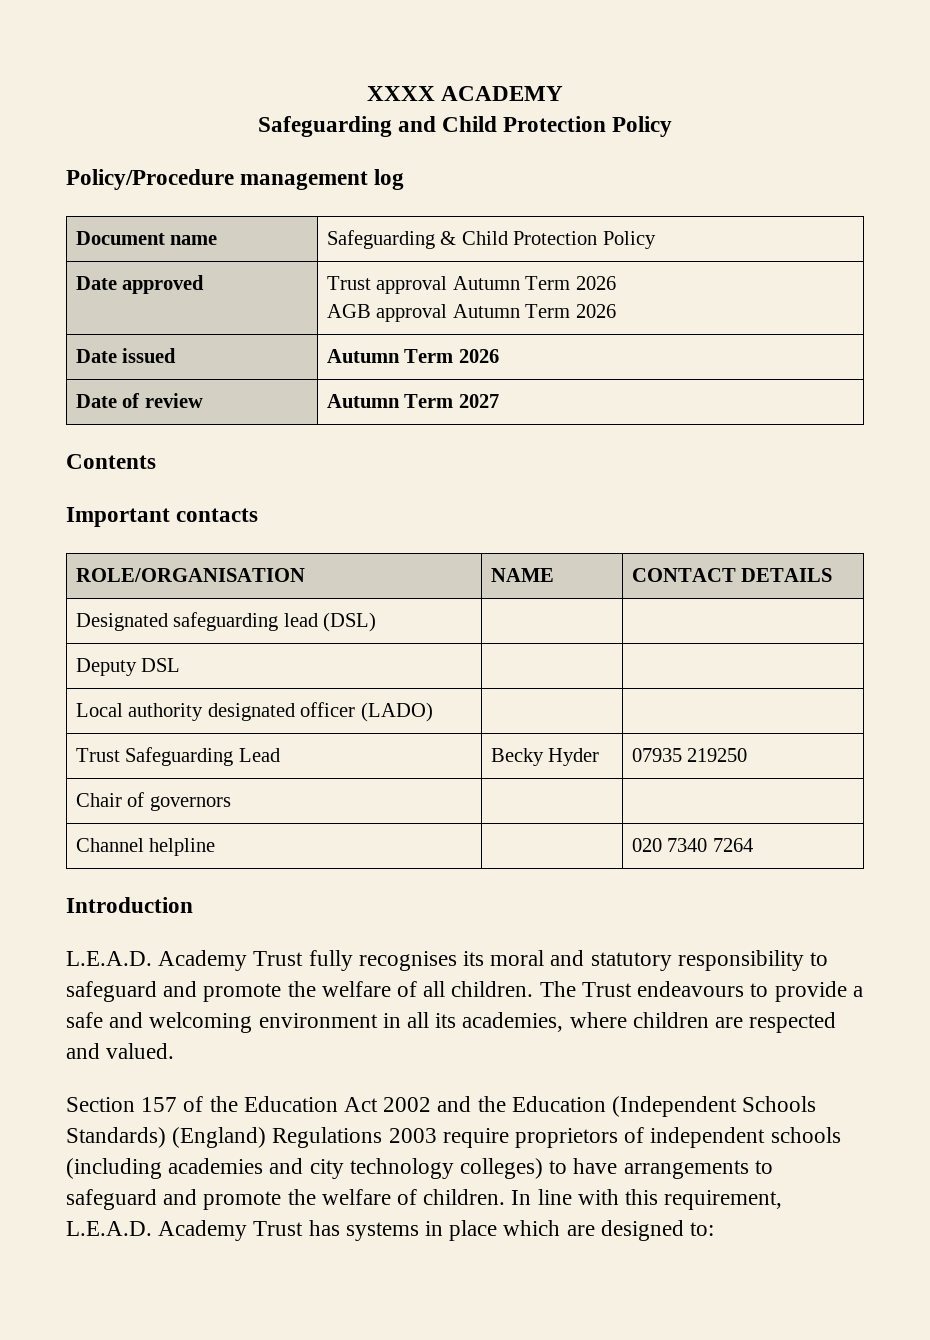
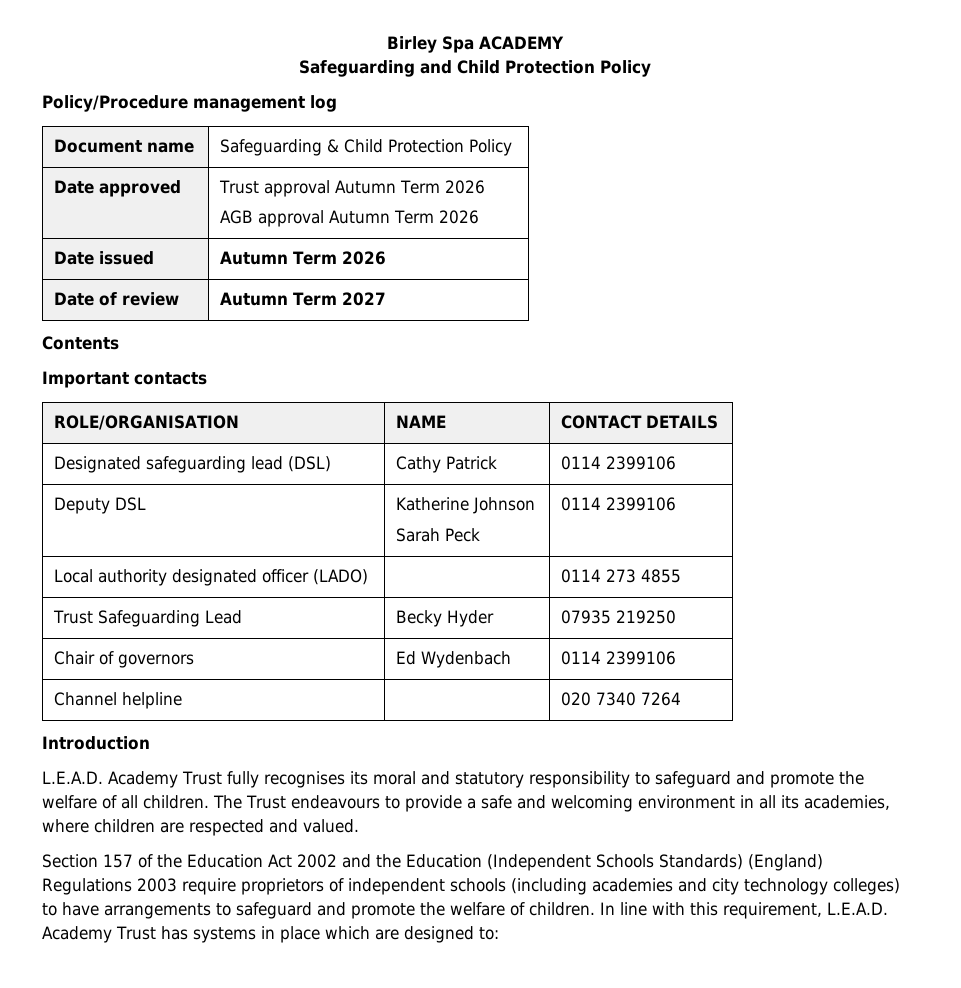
[366,86,435,101] XXXX -> [387,36,474,53] Birley Spa
[75,658,181,676] | // Deputy DSL | | -> [396,456,498,473] [561,456,677,470] [54,497,147,514] [396,497,536,514] [396,528,481,542] [561,497,677,511] Cathy Patrick | 0114 2399106 // Deputy DSL | Katherine Johnson // Sarah Peck | 0114 2399106
(433, 712) none -> [561,569,682,583] 0114 273 4855
(231, 803) | -> [396,651,512,668] [561,651,677,665] Ed Wydenbach | 0114 2399106

